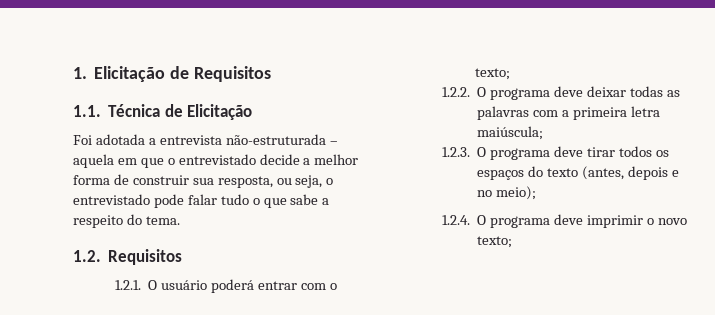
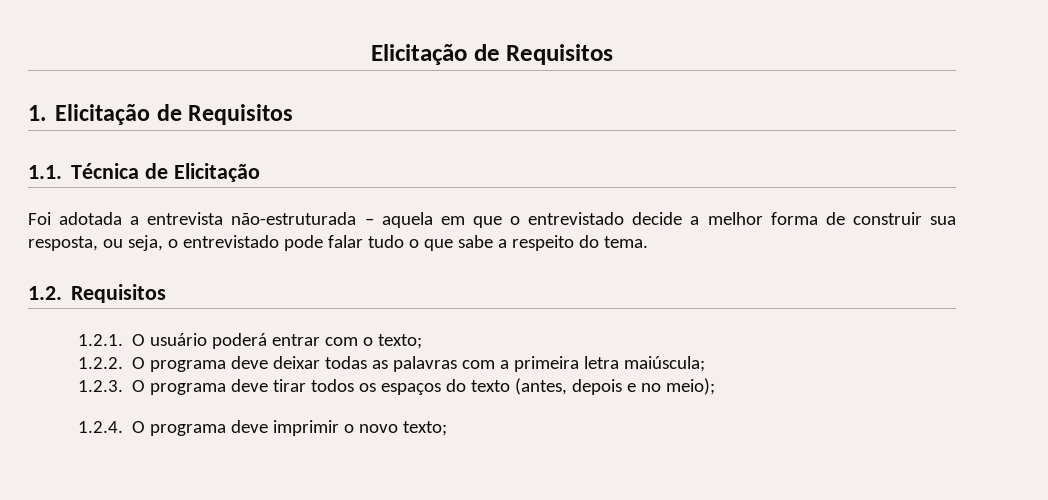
(73, 73) none -> [370,44,614,65] Elicitação de Requisitos //

